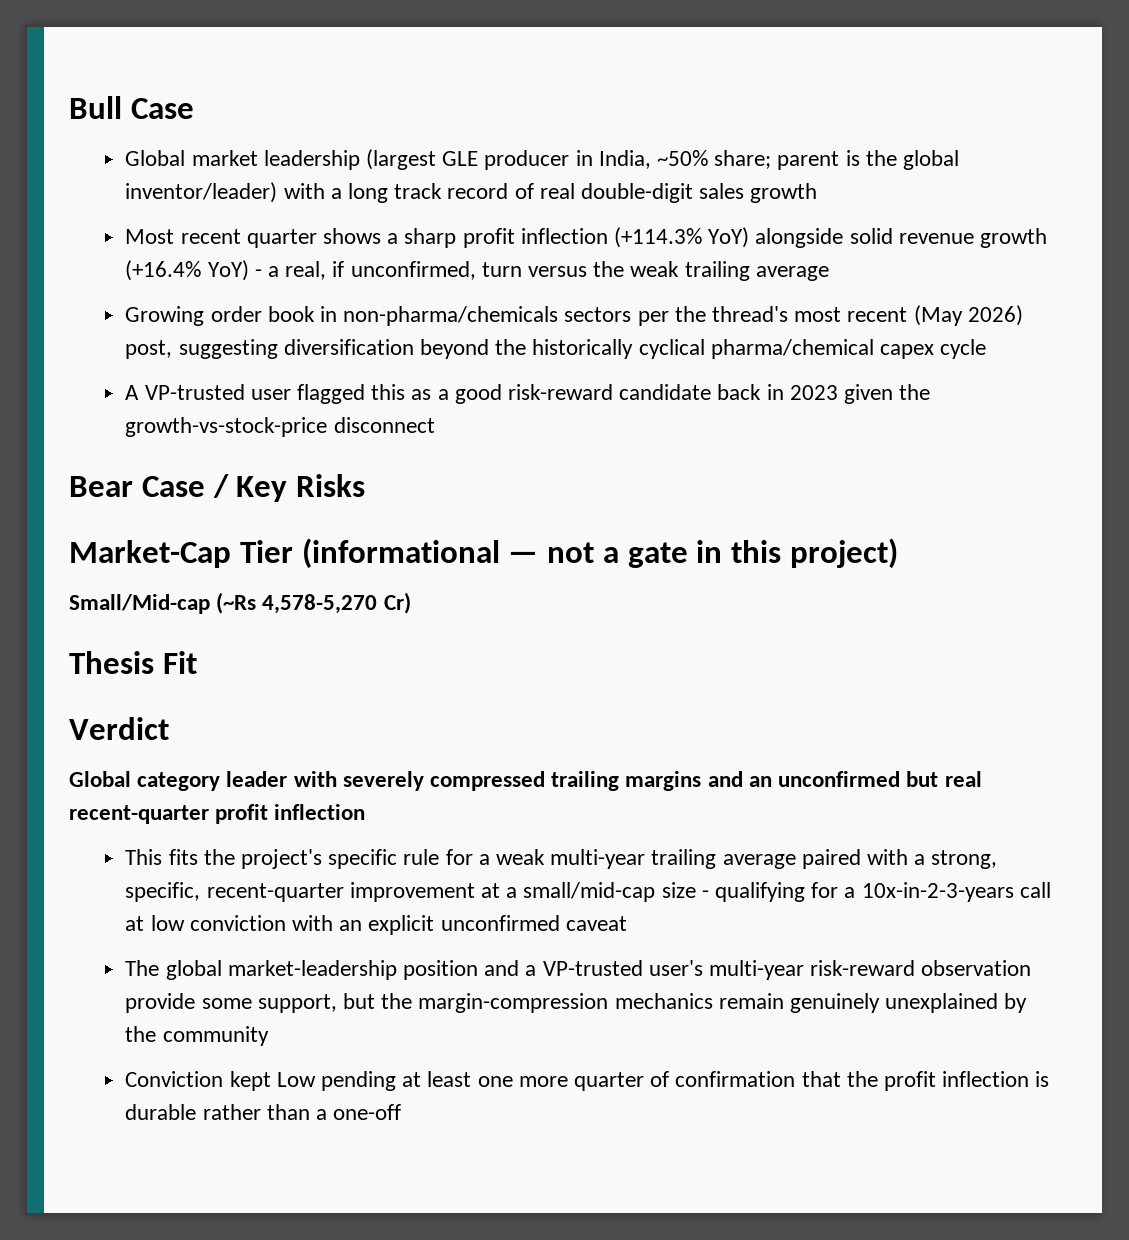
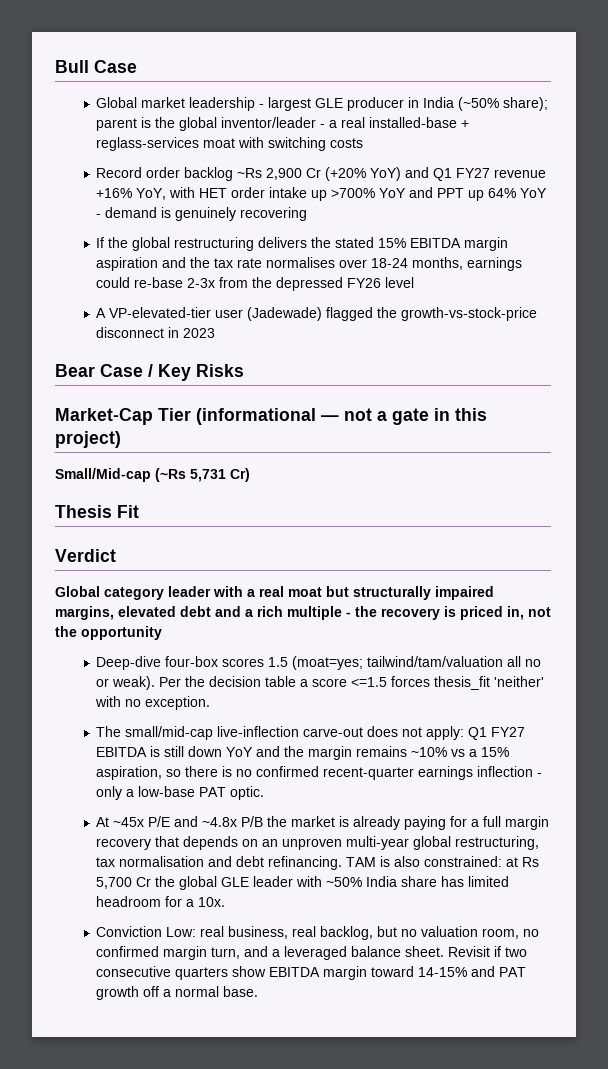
[365,149,436,170] (largest -> [259,97,312,111] - largest
[598,150,772,169] India, ~50% share; -> [423,97,549,111] India (~50% share);
[125,182,818,203] [125,227,1048,248] [125,260,829,281] [125,305,1023,326] [125,339,987,359] [125,384,894,404] inventor/leader) with a long track record of real double-digit sales growth // Most recent quarter shows a sharp profit inflection (+114.3% YoY) alongside solid revenue growth (+16.4% YoY) - a real, if unconfirmed, turn versus the weak trailing average // Growing order book in non-pharma/chemicals sectors per the thread's most recent (May 2026) post, suggesting diversification beyond the historically cyclical pharma/chemical capex cycle // A VP-trusted user flagged this as a good risk-reward candidate back in 2023 given -> [221,117,470,128] [96,137,364,151] [96,167,547,181] [96,187,548,201] [96,207,308,221] [96,237,509,251] [96,257,523,271] [96,277,415,291] [96,307,374,321] inventor/leader - a real installed-base + reglass-services moat with switching costs // Record order backlog ~Rs 2,900 Cr (+20% YoY) and Q1 FY27 revenue +16% YoY, with HET order intake up >700% YoY and PPT up 64% YoY - demand is genuinely recovering // If the global restructuring delivers the stated 15% EBITDA margin aspiration and the tax rate normalises over 18-24 months, earnings could re-base 2-3x from the depressed FY26 level // A VP-elevated-tier user (Jadewade) flagged
(435, 425) none -> [168,327,216,338] in 2023
[262,594,378,614] 4,578-5,270 -> [190,469,226,482] 5,731
[342,771,982,791] [69,804,366,824] [125,849,998,869] [125,882,1051,902] [125,915,627,935] [125,960,1032,980] [125,993,1028,1013] [125,1026,269,1046] [125,1071,1050,1091] [125,1104,402,1120] severely compressed trailing margins and an unconfirmed but real recent-quarter profit inflection // This fits the project's specific rule for a weak multi-year trailing average paired with a strong, specific, recent-quarter improvement at a small/mid-cap size - qualifying for a 10x-in-2-3-years call at low conviction with an explicit unconfirmed caveat // The global market-leadership position and a VP-trusted user's multi-year risk-reward observation provide some support, but the margin-compression mechanics remain genuinely unexplained by the community // Conviction kept Low pending at least one more quarter of confirmation that the profit inflection is durable rather than a one-off -> [247,586,494,600] [55,606,551,620] [55,626,162,640] [96,656,542,670] [96,676,545,690] [95,696,211,710] [96,726,526,740] [96,746,510,760] [96,766,543,780] [96,786,265,800] [96,816,550,830] [96,836,540,850] [96,856,540,870] [96,876,510,890] [96,896,226,907] [96,926,540,940] [96,946,528,960] [96,966,527,980] [96,986,259,1000] a real moat but structurally impaired margins, elevated debt and a rich multiple - the recovery is priced in, not the opportunity // Deep-dive four-box scores 1.5 (moat=yes; tailwind/tam/valuation all no or weak). Per the decision table a score <=1.5 forces thesis_fit 'neither' with no exception. // The small/mid-cap live-inflection carve-out does not apply: Q1 FY27 EBITDA is still down YoY and the margin remains ~10% vs a 15% aspiration, so there is no confirmed recent-quarter earnings inflection - only a low-base PAT optic. // At ~45x P/E and ~4.8x P/B the market is already paying for a full margin recovery that depends on an unproven multi-year global restructuring, tax normalisation and debt refinancing. TAM is also constrained: at Rs 5,700 Cr the global GLE leader with ~50% India share has limited headroom for a 10x. // Conviction Low: real business, real backlog, but no valuation room, no confirmed margin turn, and a leveraged balance sheet. Revisit if two consecutive quarters show EBITDA margin toward 14-15% and PAT growth off a normal base.

